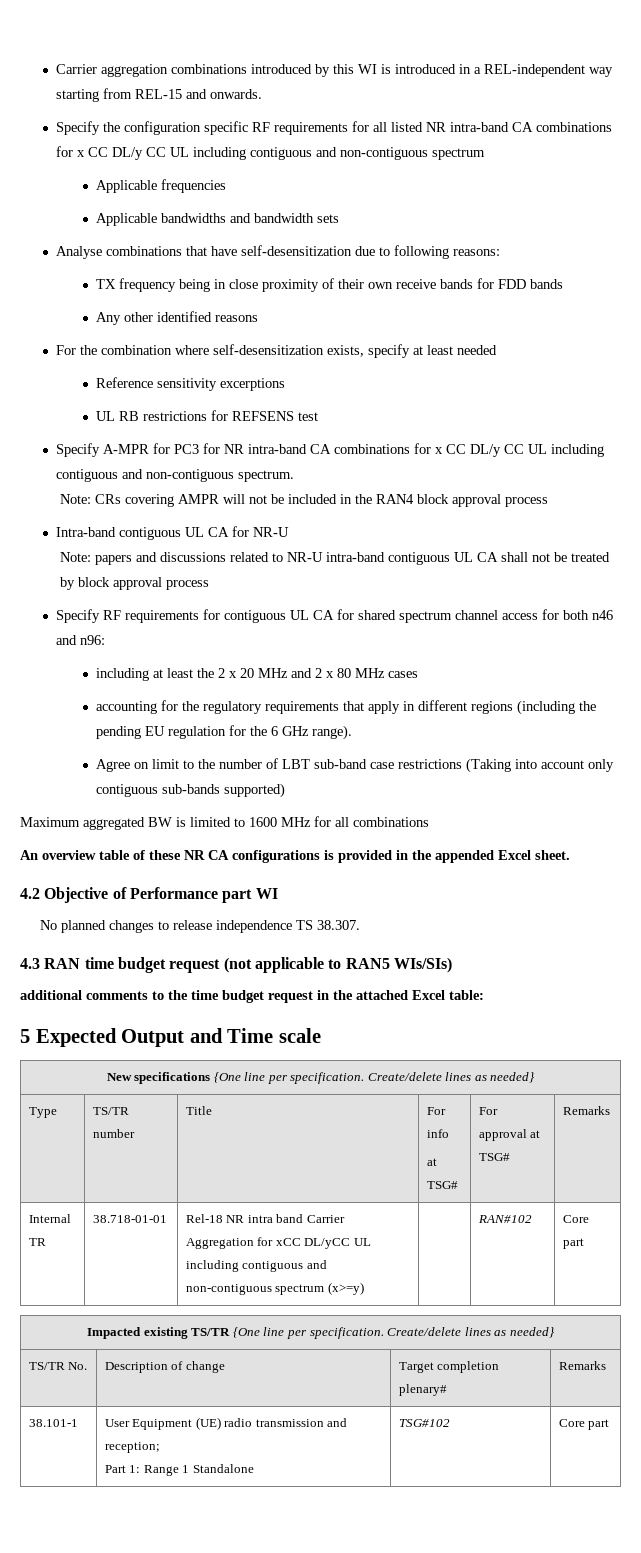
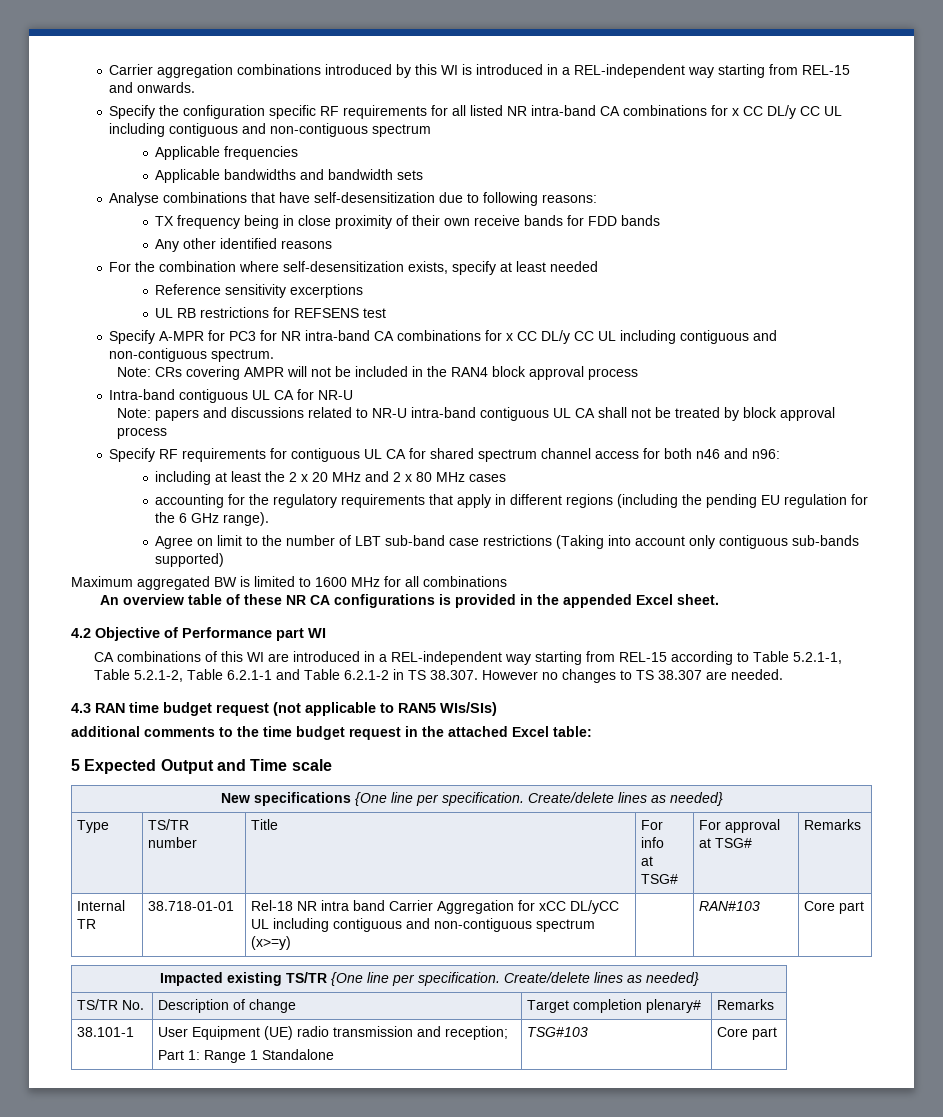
[39,920,360,933] No planned changes to release independence TS 38.307. -> [93,651,842,665] [93,669,783,683] CA combinations of this WI are introduced in a REL-independent way starting from REL-15 according to Table 5.2.1-1, Table 5.2.1-2, Table 6.2.1-1 and Table 6.2.1-2 in TS 38.307. However no changes to TS 38.307 are needed.
[477,1215,532,1223] RAN#102 -> [699,901,761,911] RAN#103
[398,1419,450,1427] TSG#102 -> [527,1027,589,1037] TSG#103

